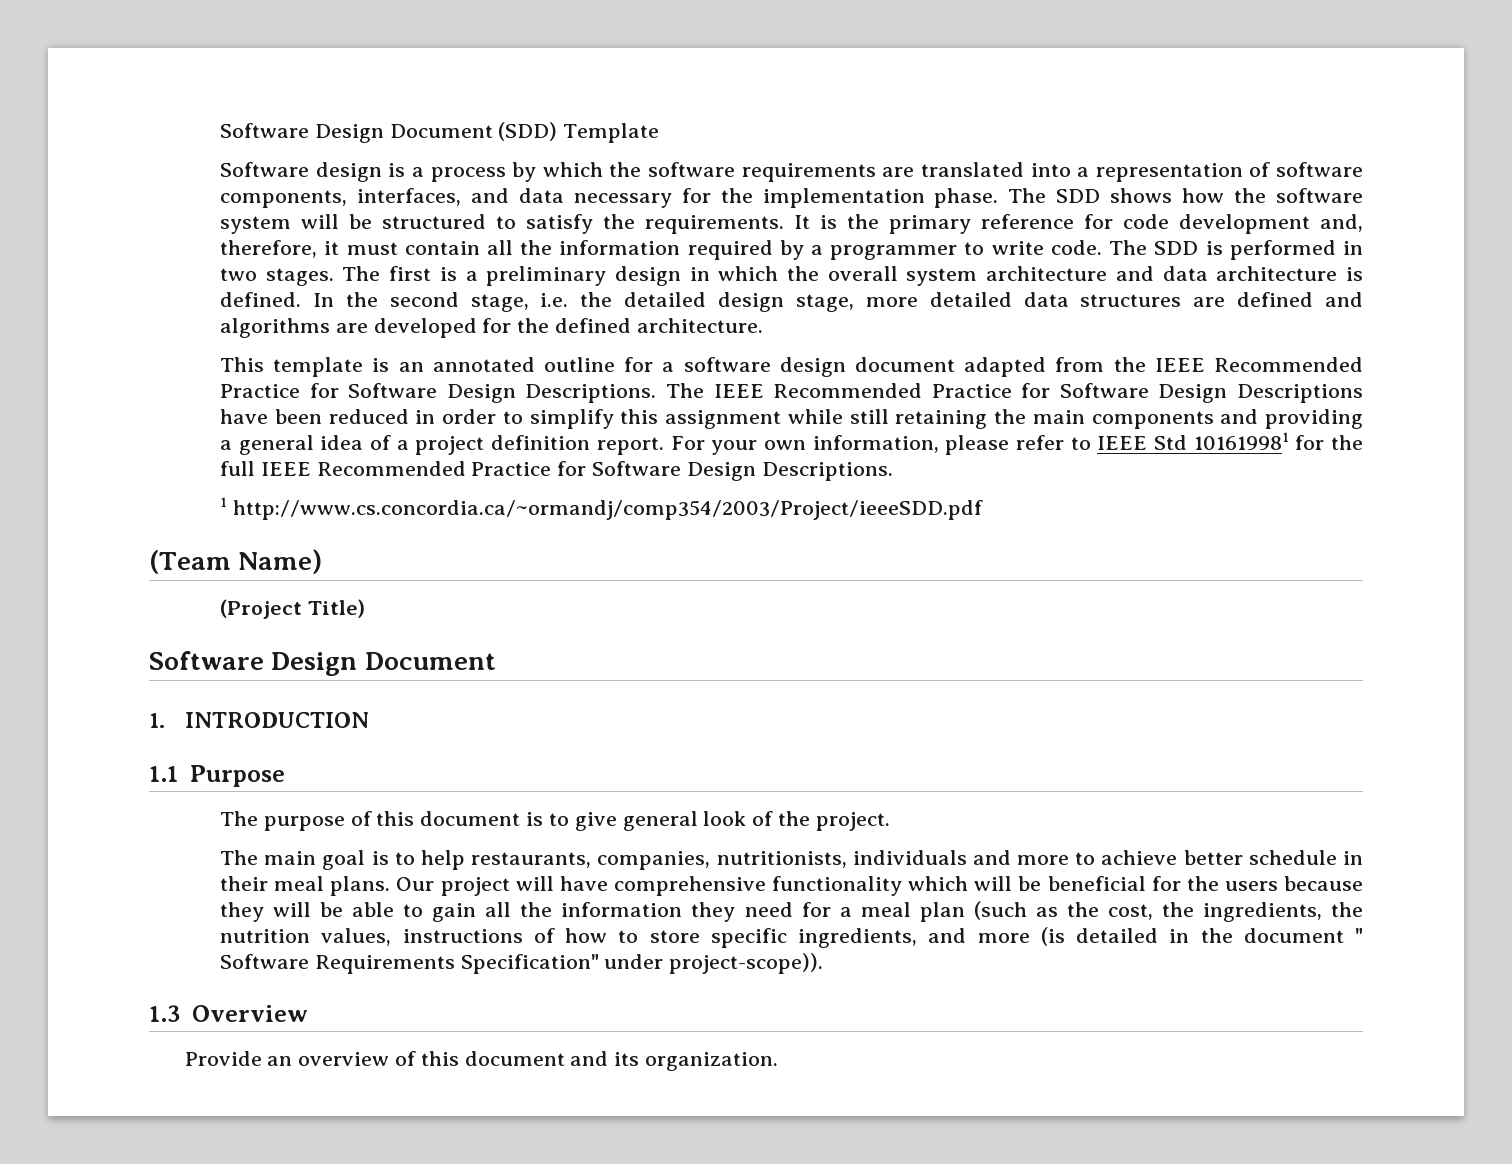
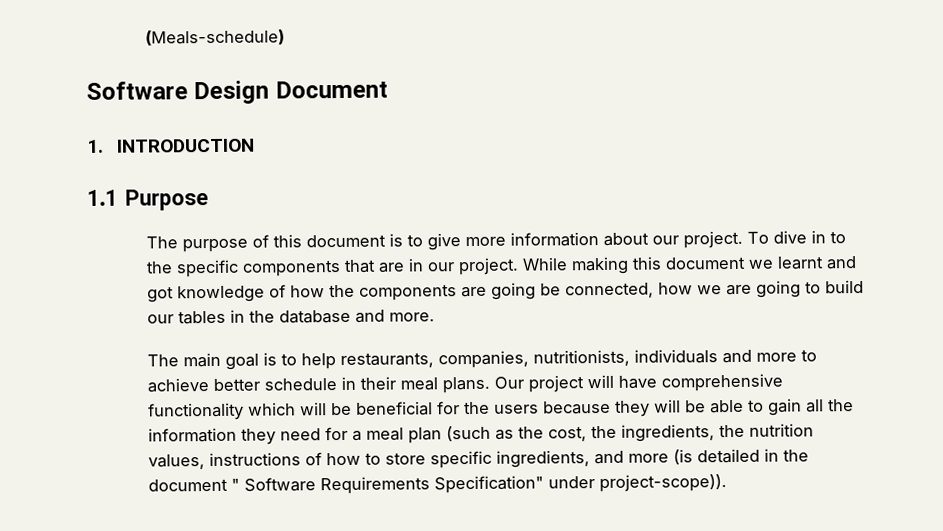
[220,122,660,143] [220,162,1363,182] [220,188,1363,208] [220,214,1363,234] [220,240,1363,260] [220,266,1363,286] [220,292,1363,312] [220,318,763,338] [220,357,1363,377] [220,383,1363,403] [220,409,1363,429] [220,432,1363,455] [220,461,893,481] [220,497,983,520] [149,549,323,574] [220,599,365,619] Software Design Document (SDD) Template // Software design is a process by which the software requirements are translated into a representation of software components, interfaces, and data necessary for the implementation phase. The SDD shows how the software system will be structured to satisfy the requirements. It is the primary reference for code development and, therefore, it must contain all the information required by a programmer to write code. The SDD is performed in two stages. The first is a preliminary design in which the overall system architecture and data architecture is defined. In the second stage, i.e. the detailed design stage, more detailed data structures are defined and algorithms are developed for the defined architecture. // This template is an annotated outline for a software design document adapted from the IEEE Recommended Practice for Software Design Descriptions. The IEEE Recommended Practice for Software Design Descriptions have been reduced in order to simplify this assignment while still retaining the main components and providing a general idea of a project definition report. For your own information, please refer to IEEE Std 101619981 for the full IEEE Recommended Practice for Software Design Descriptions. // 1 http://www.cs.concordia.ca/~ormandj/comp354/2003/Project/ieeeSDD.pdf // (Team Name) // (Project Title) -> [145,29,286,46] (Meals-schedule)
[622,811,890,831] general look of the project. -> [465,230,847,249] [146,256,858,278] [147,279,865,303] [147,309,436,325] more information about our project. To dive in to the specific components that are in our project. While making this document we learnt and got knowledge of how the components are going be connected, how we are going to build our tables in the database and more.
[149,1005,308,1022] [184,1051,778,1071] // 1.3 Overview // Provide an overview of this document and its organization. -> (728, 483) none

